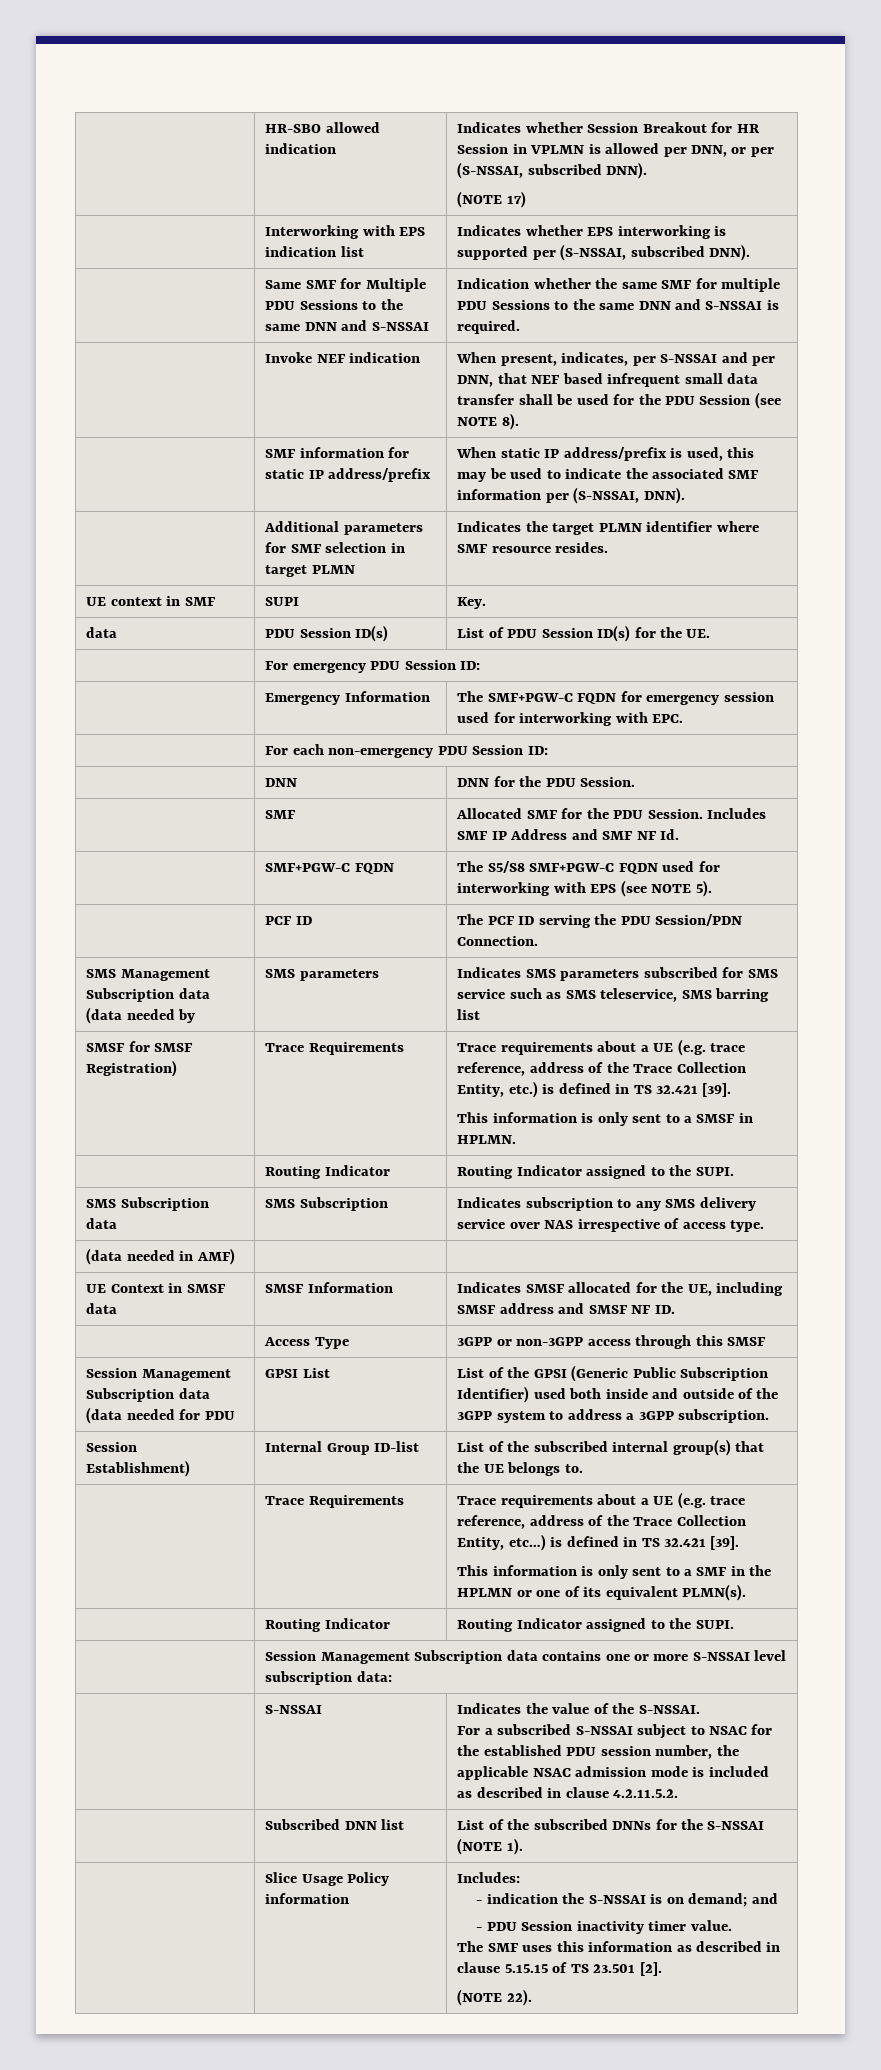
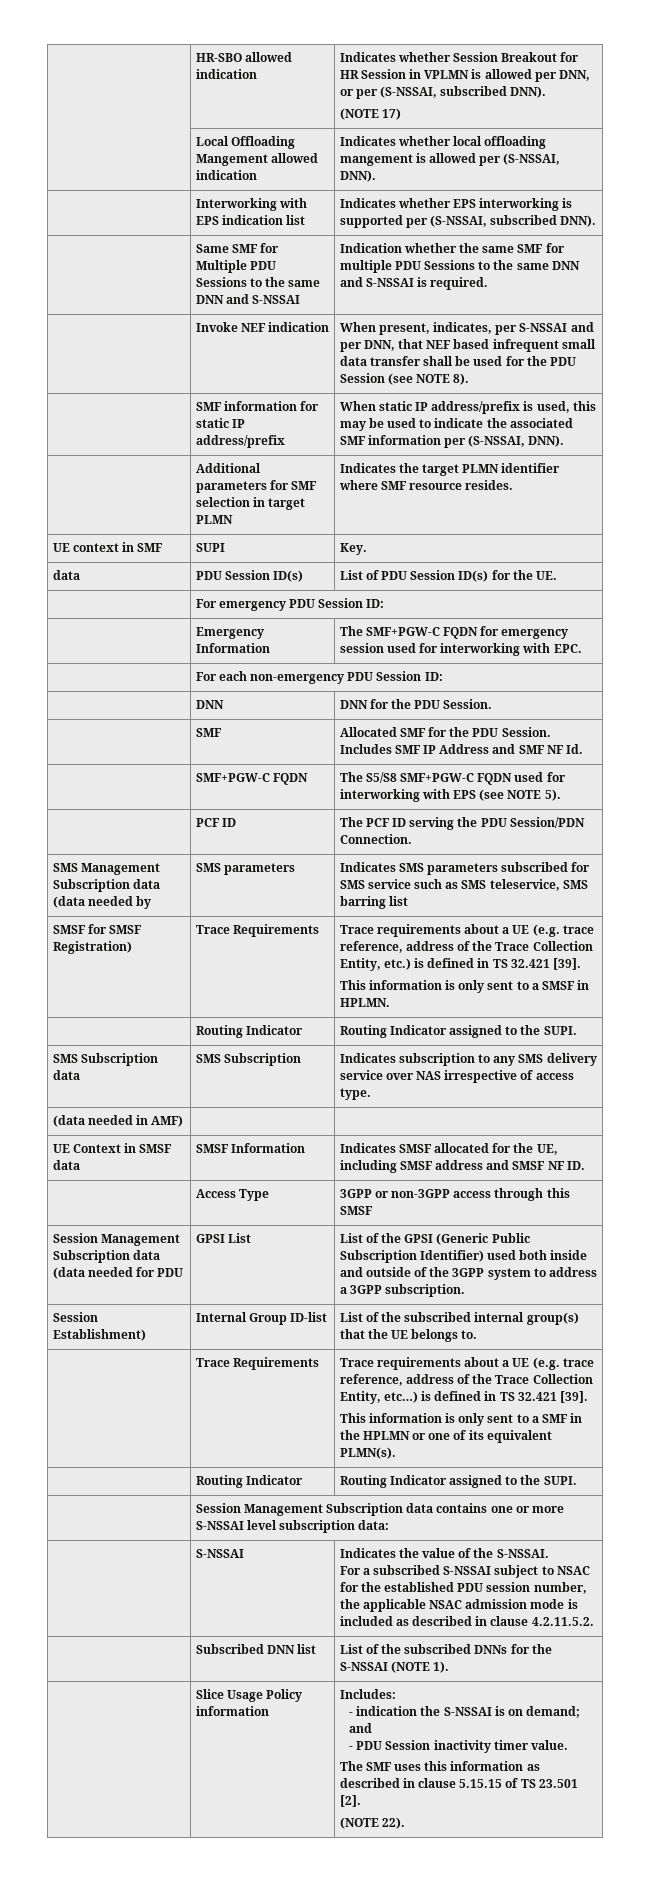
(526, 199) none -> [195,136,295,149] [195,153,318,166] [195,170,257,180] [339,136,547,149] [339,153,561,166] [339,170,376,182] // | Local Offloading Mangement allowed indication | Indicates whether local offloading mangement is allowed per (S-NSSAI, DNN).

